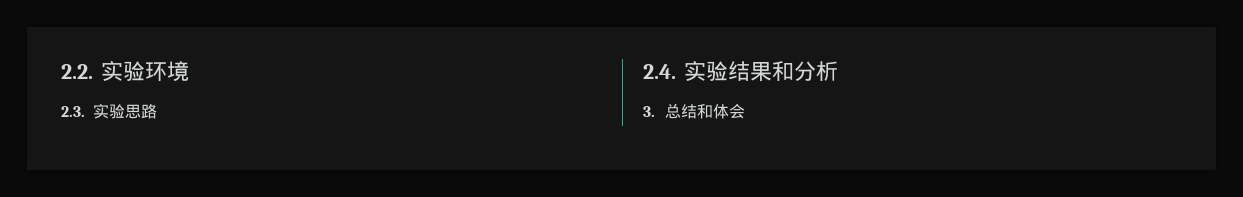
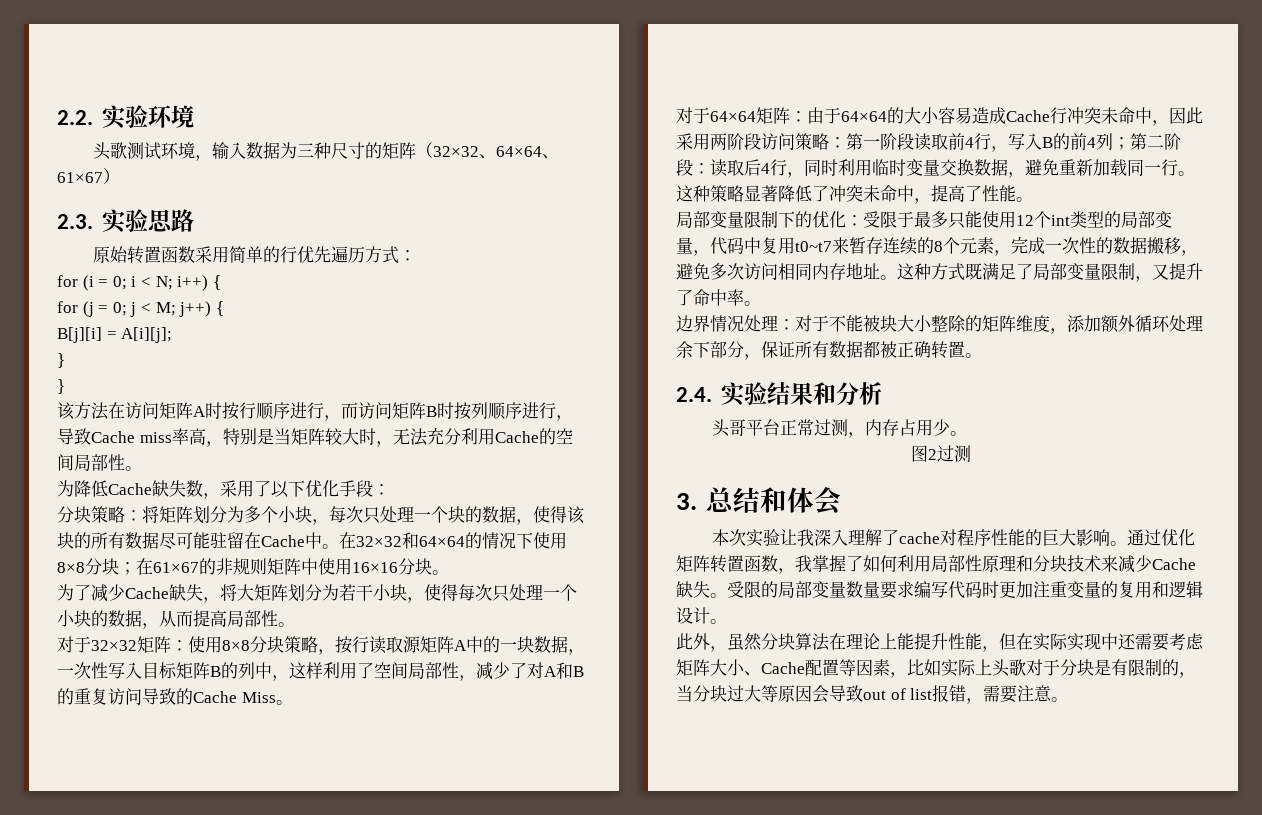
[61,103,157,119] 2.3.实验思路 -> [93,142,560,161] [57,168,120,184] [57,209,194,233] [93,246,417,264] [57,275,221,291] [57,301,224,317] [57,327,173,343] [57,353,65,368] [57,379,65,394] [57,402,573,421] [57,427,573,447] [57,454,142,471] [57,480,390,499] [57,506,585,525] [57,532,567,550] [57,558,449,575] [57,584,577,603] [57,610,295,629] [57,636,585,655] [57,662,584,681] [57,688,293,705] [676,107,1203,126] [676,133,1181,152] [676,159,1195,178] [676,185,1033,204] [676,211,1172,229] [676,237,1198,256] [676,263,1203,282] [676,289,761,306] [676,315,1203,334] [676,341,982,360] 头歌测试环境，输入数据为三种尺寸的矩阵（32×32、64×64、61×67） // 2.3.实验思路 // 原始转置函数采用简单的行优先遍历方式： // for (i = 0; i < N; i++) { // for (j = 0; j < M; j++) { // B[j][i] = A[i][j]; // } // } // 该方法在访问矩阵A时按行顺序进行，而访问矩阵B时按列顺序进行，导致Cache miss率高，特别是当矩阵较大时，无法充分利用Cache的空间局部性。 // 为降低Cache缺失数，采用了以下优化手段： // 分块策略：将矩阵划分为多个小块，每次只处理一个块的数据，使得该块的所有数据尽可能驻留在Cache中。在32×32和64×64的情况下使用8×8分块；在61×67的非规则矩阵中使用16×16分块。 // 为了减少Cache缺失，将大矩阵划分为若干小块，使得每次只处理一个小块的数据，从而提高局部性。 // 对于32×32矩阵：使用8×8分块策略，按行读取源矩阵A中的一块数据，一次性写入目标矩阵B的列中，这样利用了空间局部性，减少了对A和B的重复访问导致的Cache Miss。 // 对于64×64矩阵：由于64×64的大小容易造成Cache行冲突未命中，因此采用两阶段访问策略：第一阶段读取前4行，写入B的前4列；第二阶段：读取后4行，同时利用临时变量交换数据，避免重新加载同一行。这种策略显著降低了冲突未命中，提高了性能。 // 局部变量限制下的优化：受限于最多只能使用12个int类型的局部变量，代码中复用t0~t7来暂存连续的8个元素，完成一次性的数据搬移，避免多次访问相同内存地址。这种方式既满足了局部变量限制，又提升了命中率。 // 边界情况处理：对于不能被块大小整除的矩阵维度，添加额外循环处理余下部分，保证所有数据都被正确转置。
[643,103,746,119] 3.总结和体会 -> [712,419,968,438] [910,445,971,462] [676,487,841,515] [712,529,1196,547] [676,555,1196,574] [676,581,1203,599] [676,607,727,624] [676,633,1204,652] [676,659,1196,678] [676,685,1069,704] 头哥平台正常过测，内存占用少。 // 图2过测 // 3.总结和体会 // 本次实验让我深入理解了cache对程序性能的巨大影响。通过优化矩阵转置函数，我掌握了如何利用局部性原理和分块技术来减少Cache缺失。受限的局部变量数量要求编写代码时更加注重变量的复用和逻辑设计。 // 此外，虽然分块算法在理论上能提升性能，但在实际实现中还需要考虑矩阵大小、Cache配置等因素，比如实际上头歌对于分块是有限制的，当分块过大等原因会导致out of list报错，需要注意。

